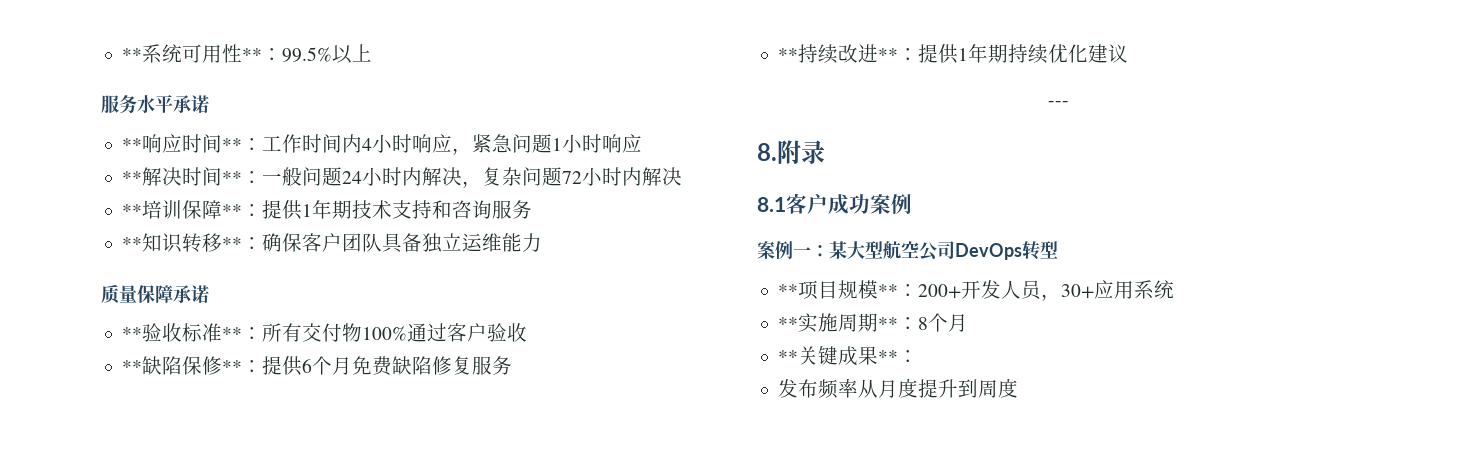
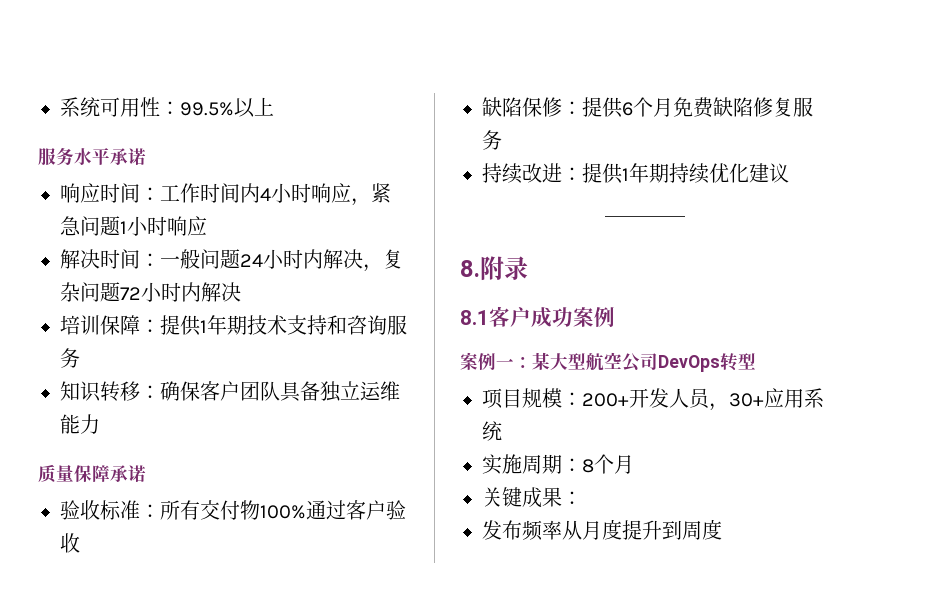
[122,48,143,61] ** -> (60, 107) none
[242,48,263,61] ** -> (160, 107) none
[122,138,143,151] ** -> (146, 156) none
[222,138,243,151] ** -> (140, 193) none
[122,171,143,184] ** -> (207, 226) none
[222,171,243,184] ** -> (140, 259) none
[122,204,143,217] ** -> (241, 292) none
[222,204,243,217] ** -> (140, 325) none
[122,237,143,250] ** -> (80, 358) none
[222,237,243,250] ** -> (140, 391) none
[122,327,143,340] ** -> (146, 473) none
[222,327,243,340] ** -> (140, 510) none
[122,360,143,373] ** -> (80, 543) none
[222,360,243,373] ** -> (562, 107) none
[778,48,799,61] ** -> (502, 140) none
[878,48,899,61] ** -> (562, 173) none
[1048,101,1069,106] --- -> [605,216,685,224] ────
[778,284,799,297] ** -> (756, 361) none
[878,284,899,297] ** -> (562, 398) none
[778,317,799,330] ** -> (502, 431) none
[878,317,899,330] ** -> (562, 464) none
[778,350,799,363] ** -> (634, 464) none
[878,350,899,363] ** -> (562, 497) none

